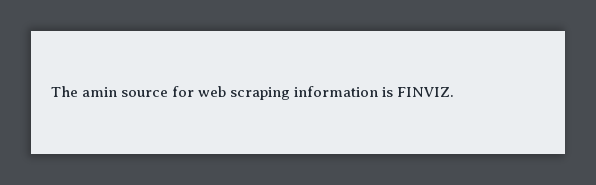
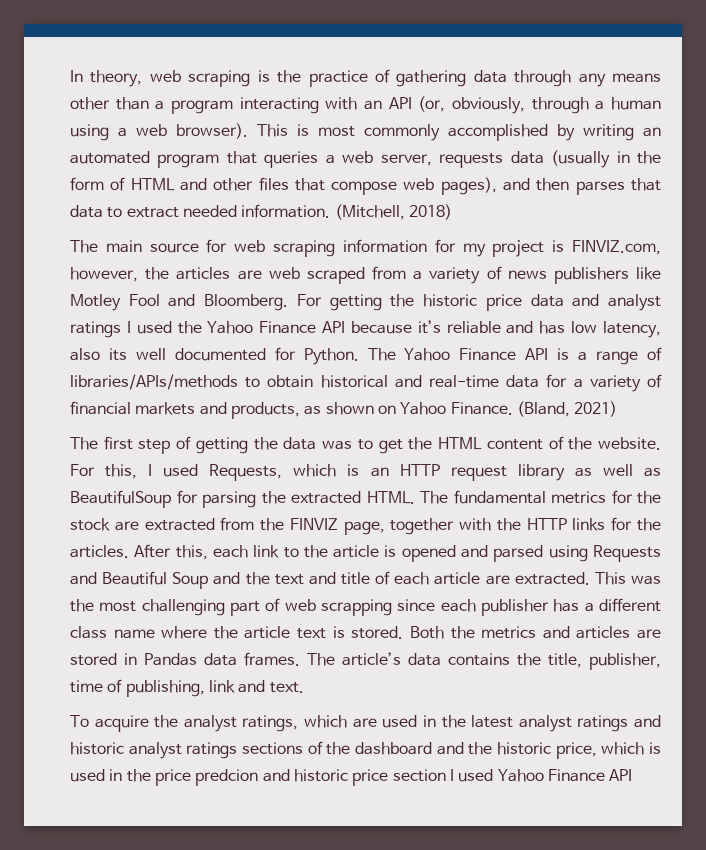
[51,86,118,97] The amin -> [70,69,661,87] [70,96,661,114] [70,123,661,141] [70,150,661,168] [70,177,662,195] [70,204,452,220] [70,240,142,253] In theory, web scraping is the practice of gathering data through any means other than a program interacting with an API (or, obviously, through a human using a web browser). This is most commonly accomplished by writing an automated program that queries a web server, requests data (usually in the form of HTML and other files that compose web pages), and then parses that data to extract needed information. (Mitchell, 2018) // The main
[382,87,455,97] is FINVIZ. -> [434,239,661,257] [70,266,661,284] [70,294,662,311] [70,320,661,338] [70,347,662,365] [70,374,662,392] [70,401,618,419] [70,436,662,454] [70,464,662,481] [70,490,661,508] [70,517,661,535] [70,544,662,562] [70,571,661,589] [70,598,661,616] [70,626,662,639] [70,652,661,670] [70,679,304,697] [70,715,662,732] [70,741,661,759] [70,769,633,786] for my project is FINVIZ.com, however, the articles are web scraped from a variety of news publishers like Motley Fool and Bloomberg. For getting the historic price data and analyst ratings I used the Yahoo Finance API because it’s reliable and has low latency, also its well documented for Python. The Yahoo Finance API is a range of libraries/APIs/methods to obtain historical and real-time data for a variety of financial markets and products, as shown on Yahoo Finance. (Bland, 2021) // The first step of getting the data was to get the HTML content of the website. For this, I used Requests, which is an HTTP request library as well as BeautifulSoup for parsing the extracted HTML. The fundamental metrics for the stock are extracted from the FINVIZ page, together with the HTTP links for the articles. After this, each link to the article is opened and parsed using Requests and Beautiful Soup and the text and title of each article are extracted. This was the most challenging part of web scrapping since each publisher has a different class name where the article text is stored. Both the metrics and articles are stored in Pandas data frames. The article’s data contains the title, publisher, time of publishing, link and text. // To acquire the analyst ratings, which are used in the latest analyst ratings and historic analyst ratings sections of the dashboard and the historic price, which is used in the price predcion and historic price section I used Yahoo Finance API

